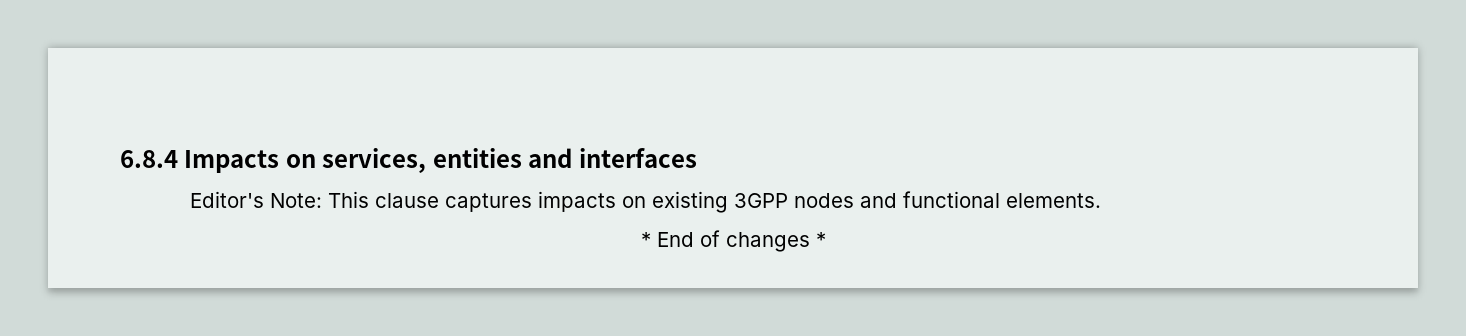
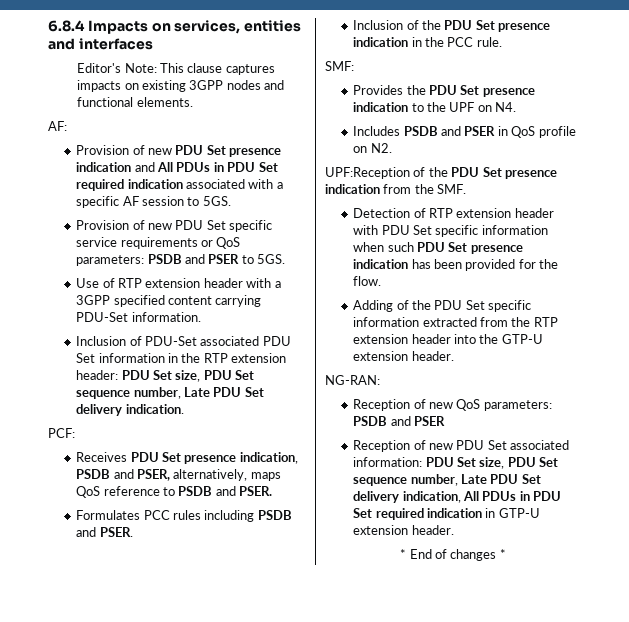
(1102, 200) none -> [48,121,67,131] [76,145,282,157] [76,162,278,172] [76,179,283,191] [76,196,231,208] [76,220,273,232] [76,237,241,249] [76,254,286,266] [76,278,281,288] [76,295,262,307] [76,312,201,322] [76,336,291,346] [76,353,287,363] [76,370,255,382] [76,387,264,399] [76,404,184,416] [48,428,75,438] [76,452,298,464] [76,469,281,481] [76,486,273,498] [76,510,292,522] [76,527,133,537] [353,20,551,32] [353,37,502,47] [325,61,354,71] [353,85,535,97] [353,102,517,112] [353,126,576,138] [353,143,392,153] [325,167,557,179] [325,184,467,194] [353,208,554,218] [353,225,548,237] [353,242,523,254] [353,259,559,271] [353,276,382,286] [353,300,532,312] [353,317,558,327] [353,334,543,344] [353,351,454,361] [325,375,380,385] [353,399,552,411] [353,416,446,426] [353,440,570,452] [353,457,559,469] [353,474,541,486] [353,491,562,503] [353,508,540,520] [353,525,454,535] // AF: // Provision of new PDU Set presence indication and All PDUs in PDU Set required indication associated with a specific AF session to 5GS. // Provision of new PDU Set specific service requirements or QoS parameters: PSDB and PSER to 5GS. // Use of RTP extension header with a 3GPP specified content carrying PDU-Set information. // Inclusion of PDU-Set associated PDU Set information in the RTP extension header: PDU Set size, PDU Set sequence number, Late PDU Set delivery indication. // PCF: // Receives PDU Set presence indication, PSDB and PSER, alternatively, maps QoS reference to PSDB and PSER. // Formulates PCC rules including PSDB and PSER. // Inclusion of the PDU Set presence indication in the PCC rule. // SMF: // Provides the PDU Set presence indication to the UPF on N4. // Includes PSDB and PSER in QoS profile on N2. // UPF:Reception of the PDU Set presence indication from the SMF. // Detection of RTP extension header with PDU Set specific information when such PDU Set presence indication has been provided for the flow. // Adding of the PDU Set specific information extracted from the RTP extension header into the GTP-U extension header. // NG-RAN: // Reception of new QoS parameters: PSDB and PSER // Reception of new PDU Set associated information: PDU Set size, PDU Set sequence number, Late PDU Set delivery indication, All PDUs in PDU Set required indication in GTP-U extension header.

